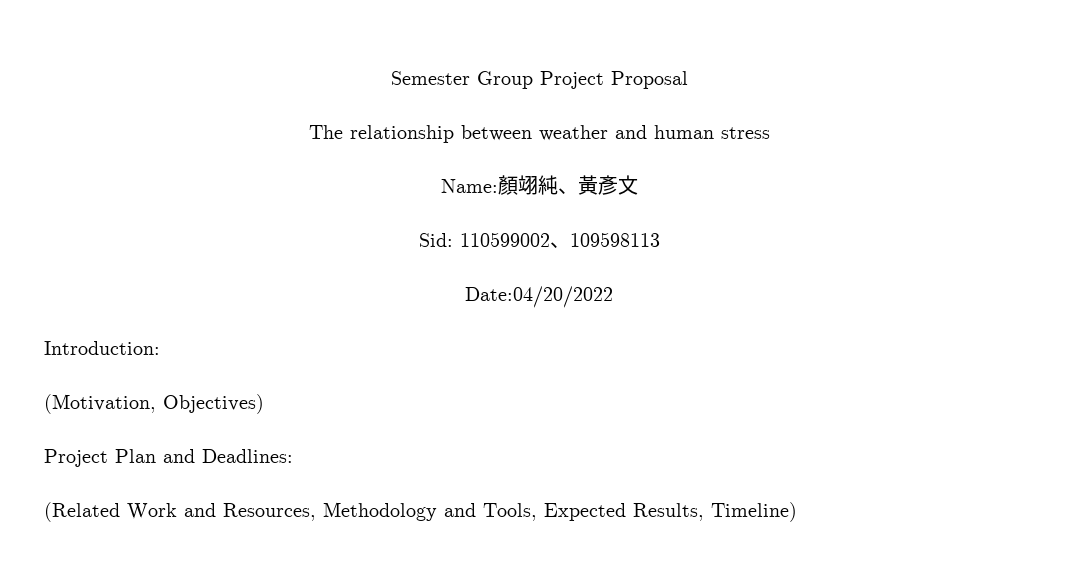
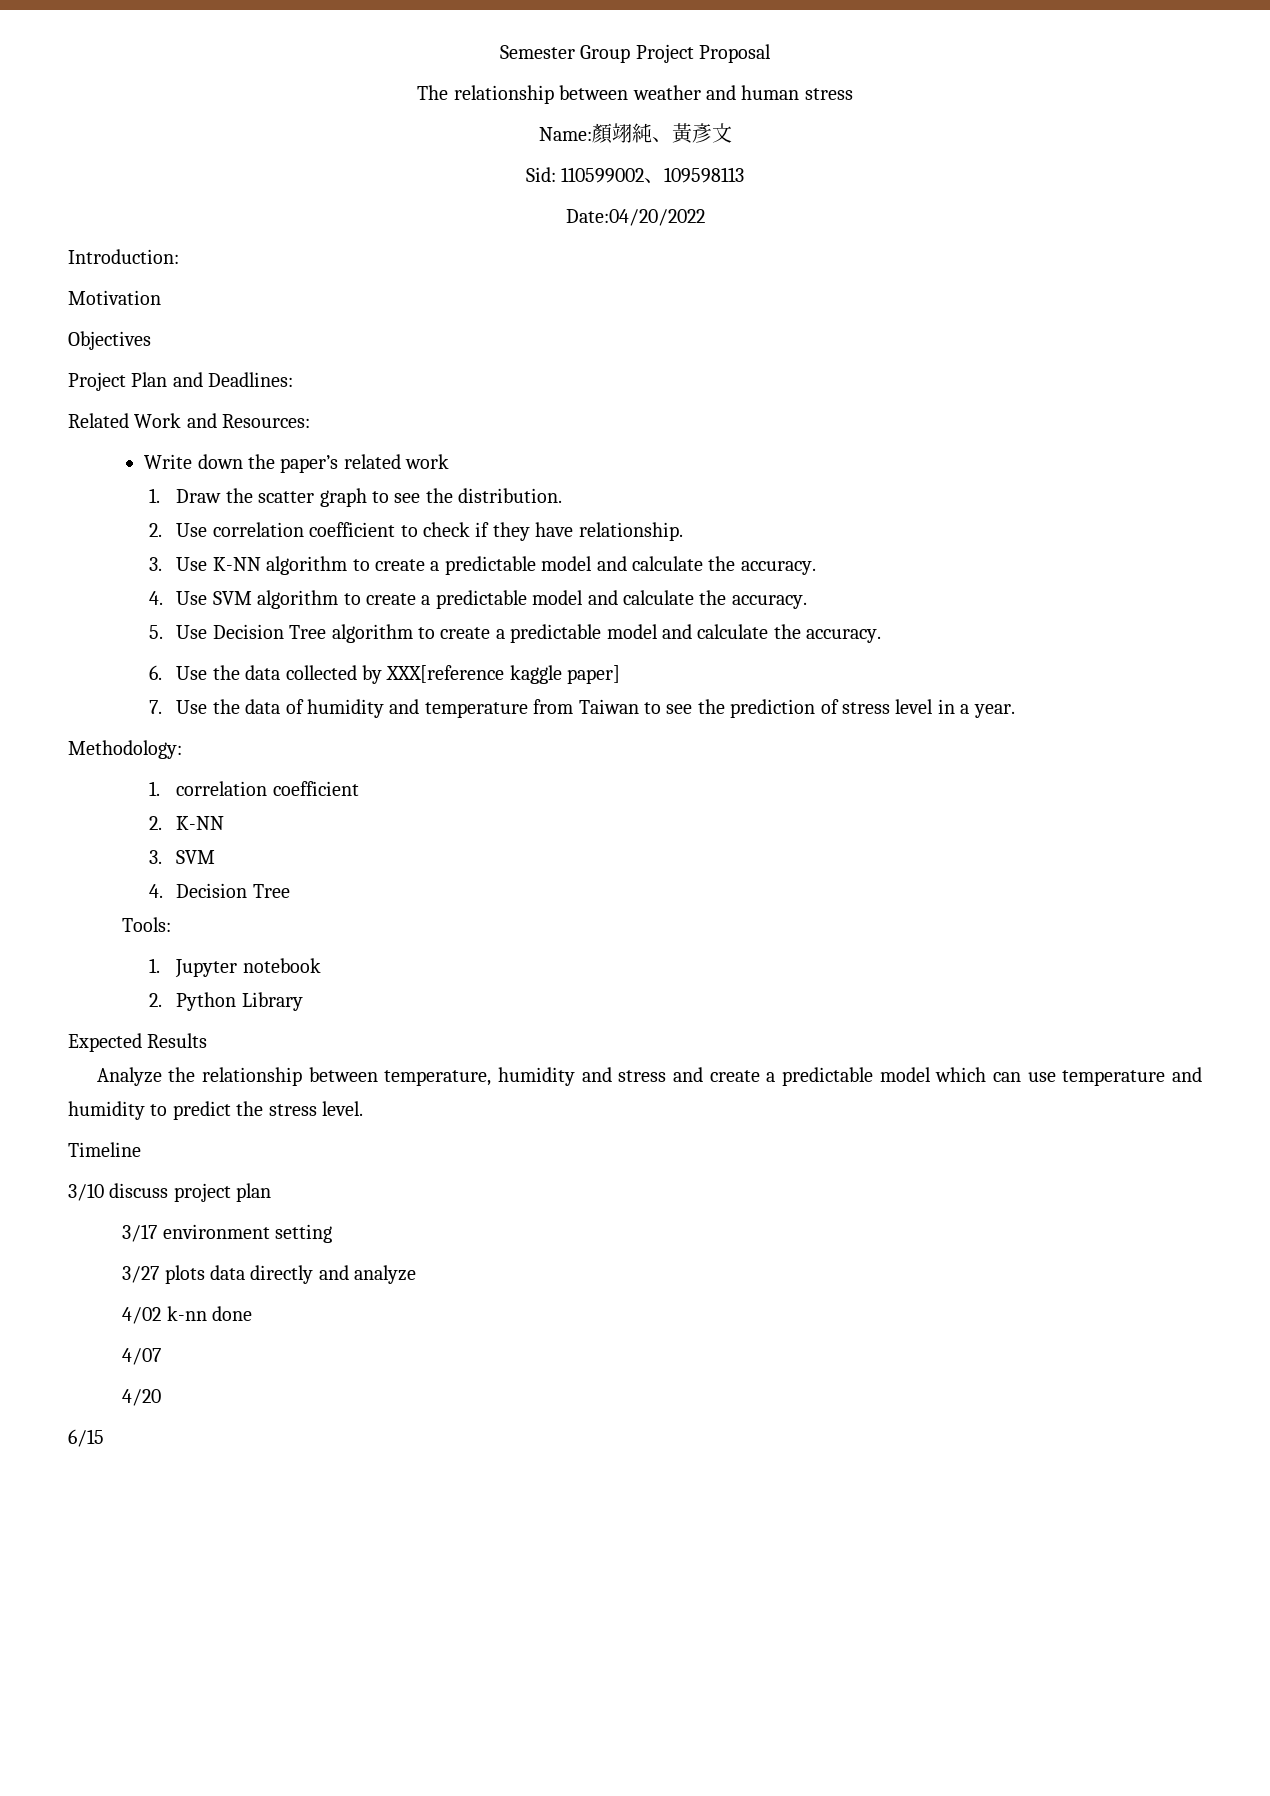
[44,394,264,414] (Motivation, Objectives) -> [68,290,161,305] [68,331,151,350] Motivation // Objectives
[44,502,120,522] (Related -> [68,413,129,428] Related
[223,502,797,522] Resources, Methodology and Tools, Expected Results, Timeline) -> [222,414,311,428] [144,454,450,473] [149,488,563,507] [149,522,683,541] [149,556,816,575] [149,590,807,609] [149,624,882,643] [149,665,621,684] [149,699,1015,718] [68,740,182,759] [149,781,359,796] [149,816,225,830] [149,850,216,864] [149,883,290,898] [122,917,172,932] [149,958,321,978] [149,992,303,1011] [68,1033,208,1052] [96,1067,1202,1086] [68,1101,363,1120] [68,1142,141,1157] [68,1183,272,1202] [122,1224,333,1243] [122,1265,417,1284] [122,1306,253,1324] [122,1348,162,1365] [122,1389,162,1406] [68,1429,104,1447] Resources: // Write down the paper’s related work // 1. Draw the scatter graph to see the distribution. // 2. Use correlation coefficient to check if they have relationship. // 3. Use K-NN algorithm to create a predictable model and calculate the accuracy. // 4. Use SVM algorithm to create a predictable model and calculate the accuracy. // 5. Use Decision Tree algorithm to create a predictable model and calculate the accuracy. // 6. Use the data collected by XXX[reference kaggle paper] // 7. Use the data of humidity and temperature from Taiwan to see the prediction of stress level in a year. // Methodology: // 1. correlation coefficient // 2. K-NN // 3. SVM // 4. Decision Tree // Tools: // 1. Jupyter notebook // 2. Python Library // Expected Results // Analyze the relationship between temperature, humidity and stress and create a predictable model which can use temperature and humidity to predict the stress level. // Timeline // 3/10 discuss project plan // 3/17 environment setting // 3/27 plots data directly and analyze // 4/02 k-nn done // 4/07 // 4/20 // 6/15

